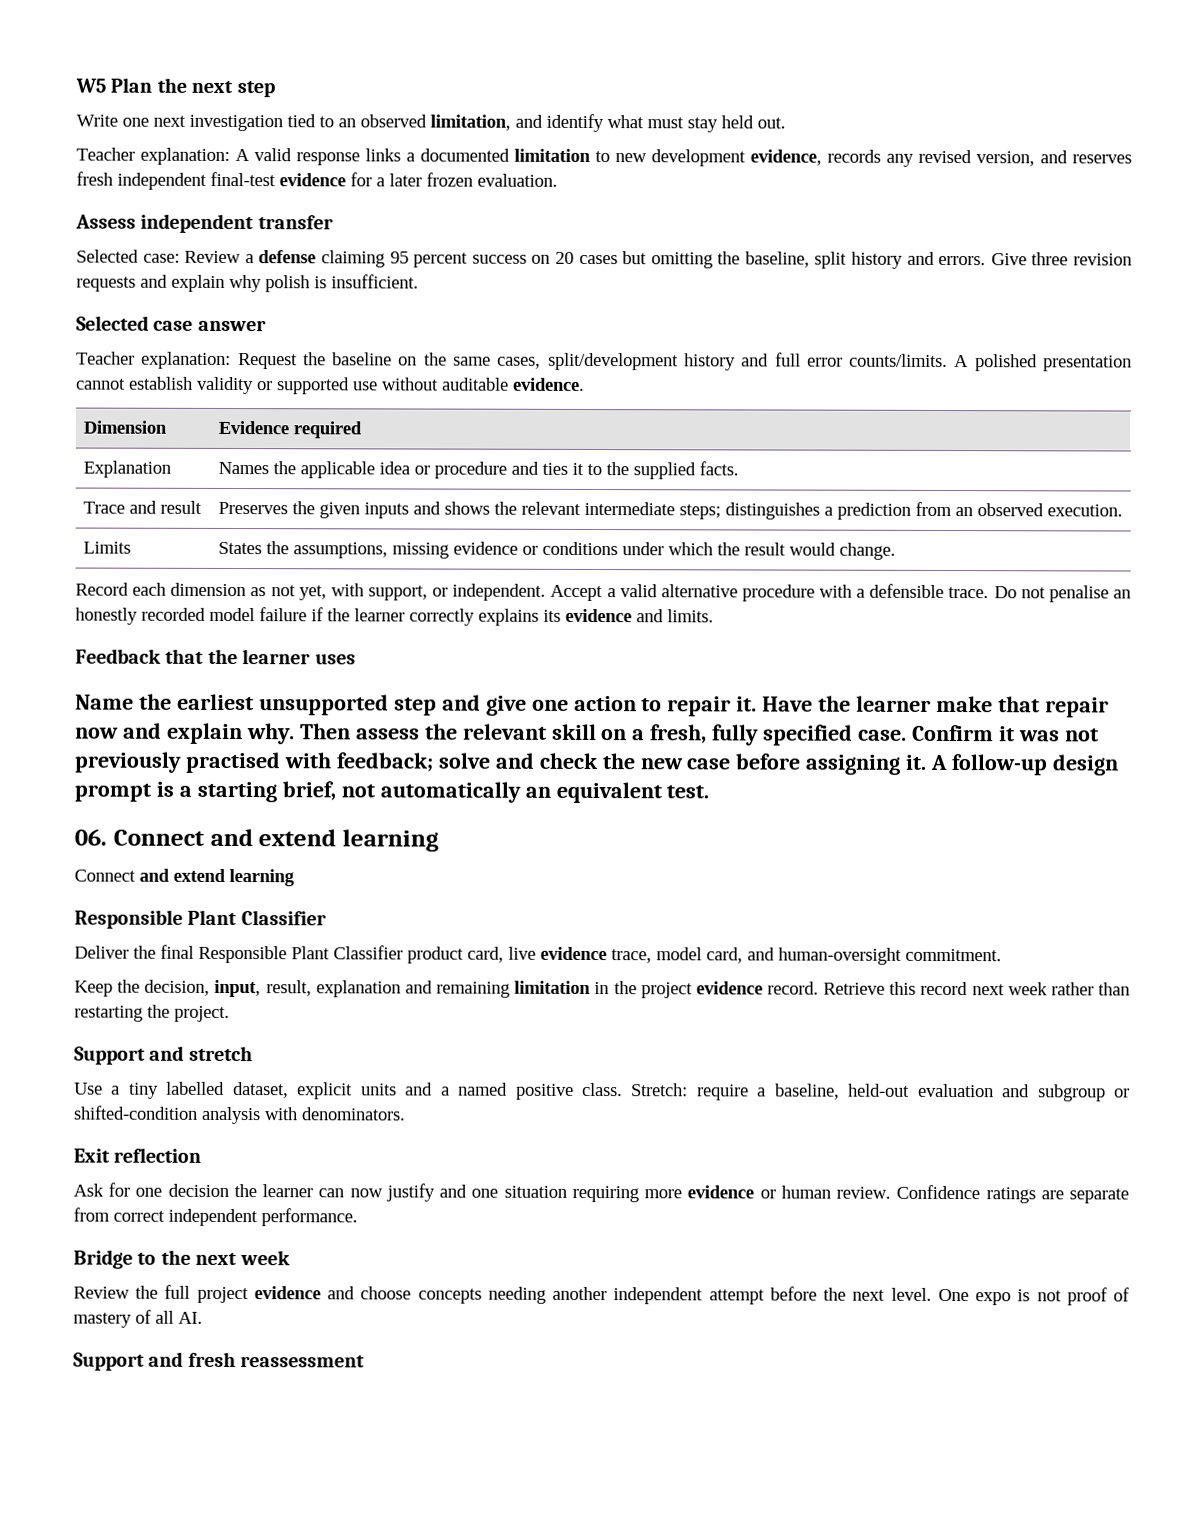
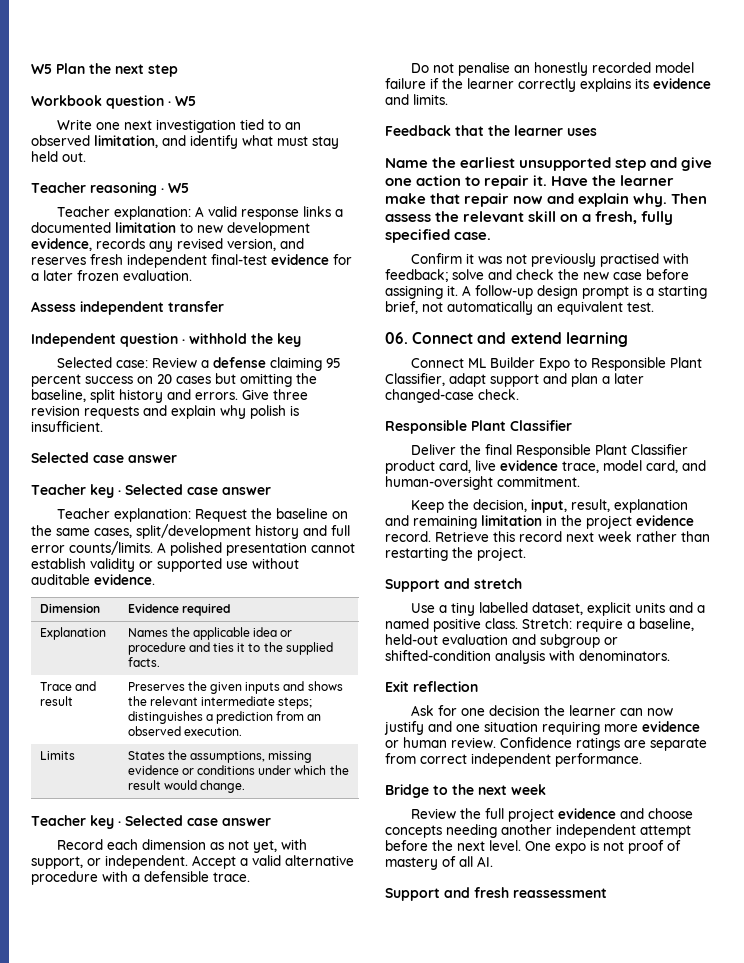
(275, 89) none -> [31,95,196,109] // Workbook question · W5
(786, 123) none -> [31,182,189,196] // Teacher reasoning · W5
(334, 222) none -> [31,333,301,347] // Independent question · withhold the key
(267, 325) none -> [31,484,271,498] // Teacher key · Selected case answer
(896, 551) none -> [31,815,271,829] // Teacher key · Selected case answer
(990, 593) none -> (250, 877) //
(908, 735) none -> (492, 236) //
[139,868,295,887] and extend learning -> [468,357,703,371] [385,373,644,387] [385,389,519,403] ML Builder Expo to Responsible Plant Classifier, adapt support and plan a later changed-case check.

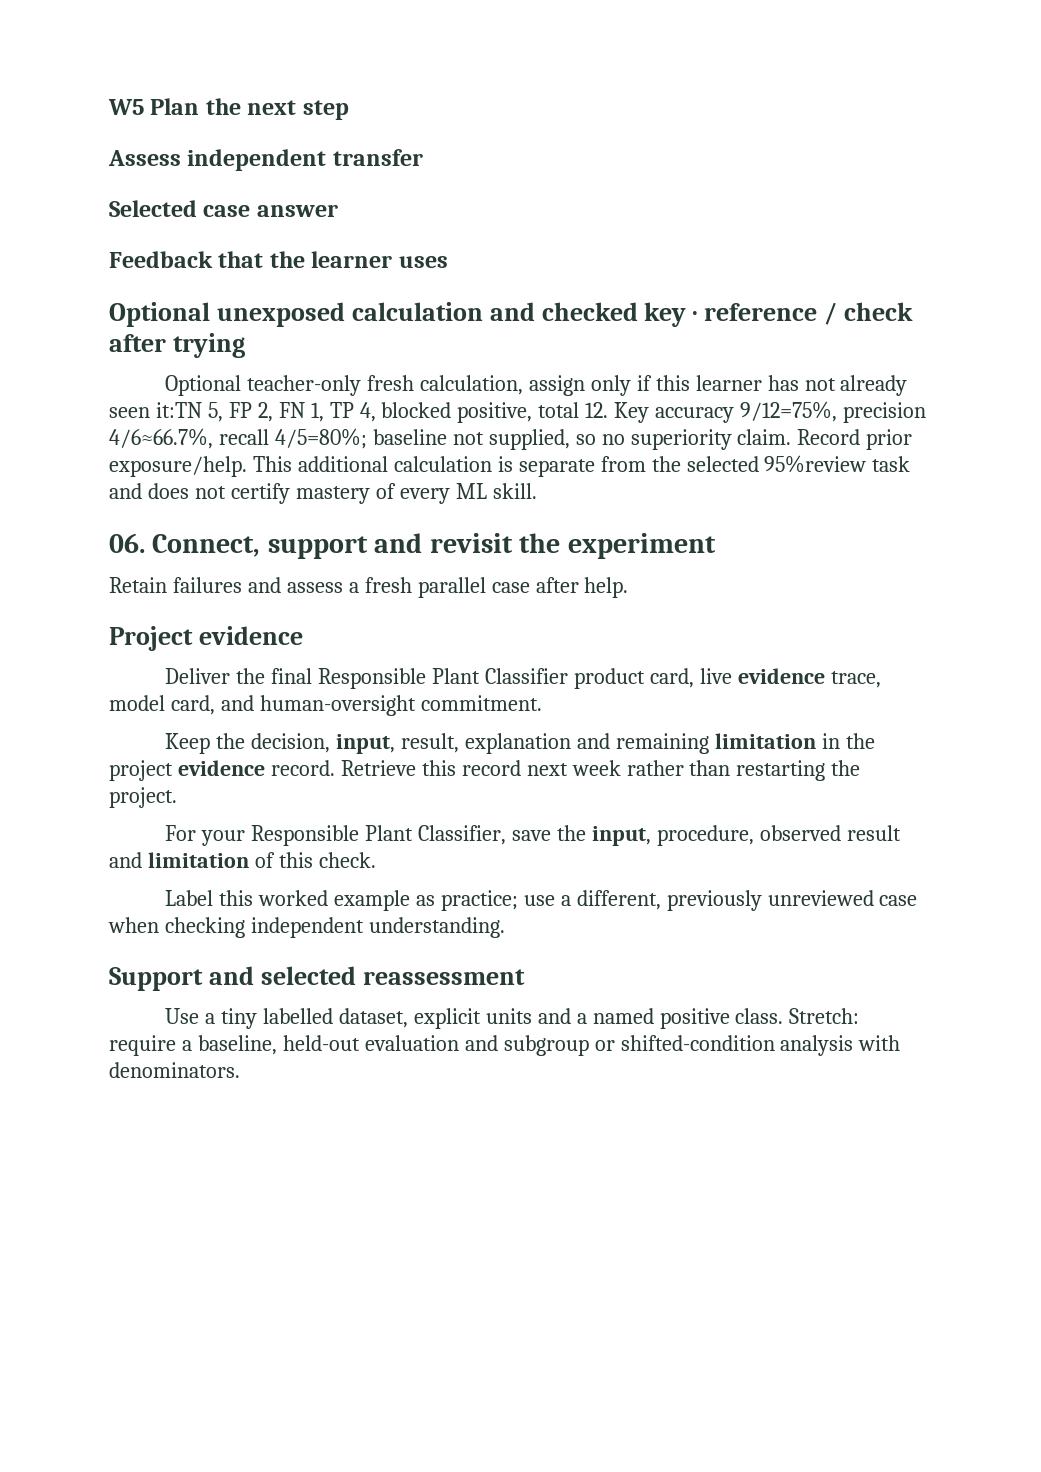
[31,95,196,109] [57,119,302,133] [31,135,339,149] [31,151,86,162] [31,182,189,196] [57,206,344,220] [31,222,310,236] [31,238,304,252] [31,254,352,268] [31,270,192,281] [31,301,224,315] [31,333,301,347] [57,357,342,371] [31,373,317,387] [31,389,308,403] [31,405,299,419] [31,421,103,432] [31,452,177,463] [31,484,271,498] [57,508,349,522] [31,524,350,539] [31,541,355,556] [31,558,299,572] [31,574,155,585] [39,603,100,613] [127,603,230,616] [39,627,106,640] [127,627,293,640] [127,642,333,655] [127,657,160,667] [39,681,96,691] [39,696,73,706] [127,681,343,694] [127,696,313,709] [127,711,322,724] [127,726,242,736] [39,751,75,760] [127,750,313,763] [127,765,349,775] [127,780,245,793] [31,815,271,829] [57,839,308,853] [31,855,354,869] [31,871,250,885] [411,62,695,76] [385,78,711,92] [385,94,448,105] Workbook question · W5 // Write one next investigation tied to an observed limitation, and identify what must stay held out. // Teacher reasoning · W5 // Teacher explanation: A valid response links a documented limitation to new development evidence, records any revised version, and reserves fresh independent final-test evidence for a later frozen evaluation. // Assess independent transfer // Independent question · withhold the key // Selected case: Review a defense claiming 95 percent success on 20 cases but omitting the baseline, split history and errors. Give three revision requests and explain why polish is insufficient. // Selected case answer // Teacher key · Selected case answer // Teacher explanation: Request the baseline on the same cases, split/development history and full error counts/limits. A polished presentation cannot establish validity or supported use without auditable evidence. // Dimension | Evidence required // Explanation | Names the applicable idea or procedure and ties it to the supplied facts. // Trace and result | Preserves the given inputs and shows the relevant intermediate steps; distinguishes a prediction from an observed execution. // Limits | States the assumptions, missing evidence or conditions under which the result would change. // Teacher key · Selected case answer // Record each dimension as not yet, with support, or independent. Accept a valid alternative procedure with a defensible trace. // Do not penalise an honestly recorded model failure if the learner correctly explains its evidence and limits. -> [108,149,423,171] [109,200,338,217] Assess independent transfer // Selected case answer
[385,157,713,171] [385,175,675,189] [385,193,708,207] [385,211,674,225] [385,229,492,243] [411,253,690,267] [385,269,689,282] [385,285,707,299] [385,301,654,315] [385,332,628,347] [411,357,703,371] [385,373,644,387] [385,389,519,403] [385,420,572,434] Name the earliest unsupported step and give one action to repair it. Have the learner make that repair now and explain why. Then assess the relevant skill on a fresh, fully specified case. // Confirm it was not previously practised with feedback; solve and check the new case before assigning it. A follow-up design prompt is a starting brief, not automatically an equivalent test. // 06. Connect and extend learning // Connect ML Builder Expo to Responsible Plant Classifier, adapt support and plan a later changed-case check. // Responsible Plant Classifier -> [109,302,913,327] [109,333,245,358] [165,375,908,396] [109,401,927,423] [109,428,913,450] [109,455,911,477] [109,483,537,504] [109,533,716,559] [109,577,629,598] [109,626,303,651] Optional unexposed calculation and checked key · reference / check after trying // Optional teacher-only fresh calculation, assign only if this learner has not already seen it:TN 5, FP 2, FN 1, TP 4, blocked positive, total 12. Key accuracy 9/12=75%, precision 4/6≈66.7%, recall 4/5=80%; baseline not supplied, so no superiority claim. Record prior exposure/help. This additional calculation is separate from the selected 95%review task and does not certify mastery of every ML skill. // 06. Connect, support and revisit the experiment // Retain failures and assess a fresh parallel case after help. // Project evidence
[385,578,522,592] // Support and stretch -> [165,825,901,846] [109,852,376,868] [165,890,918,911] [108,917,505,938] [109,966,525,991] // For your Responsible Plant Classifier, save the input, procedure, observed result and limitation of this check. // Label this worked example as practice; use a different, previously unreviewed case when checking independent understanding. // Support and selected reassessment
[385,681,478,692] [411,705,674,716] [384,721,700,735] [385,737,707,751] [385,753,642,767] [385,784,546,798] [411,808,694,822] [385,824,691,838] [385,840,681,854] [385,856,493,870] [385,887,607,901] // Exit reflection // Ask for one decision the learner can now justify and one situation requiring more evidence or human review. Confidence ratings are separate from correct independent performance. // Bridge to the next week // Review the full project evidence and choose concepts needing another independent attempt before the next level. One expo is not proof of mastery of all AI. // Support and fresh reassessment -> (240, 1070) none

